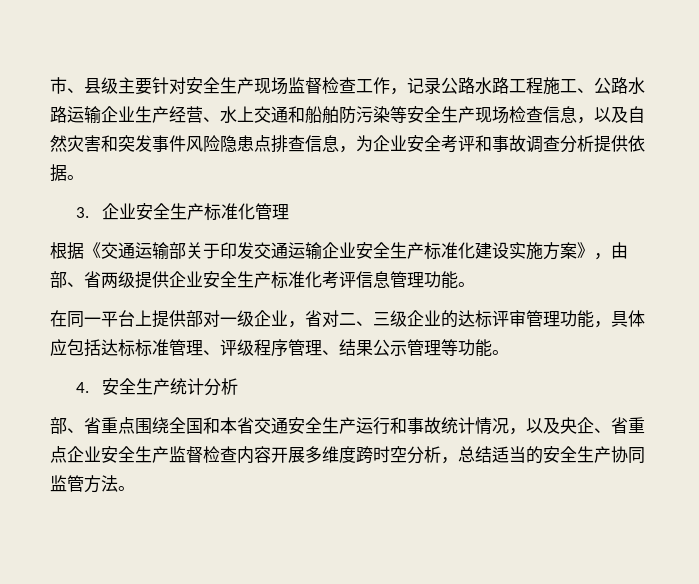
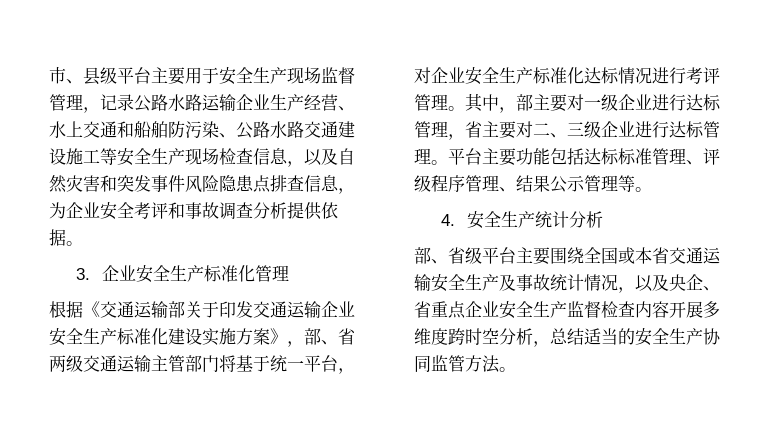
[118,77,186,95] 主要针对 -> [117,67,219,85] 平台主要用于
[322,77,390,94] 检查工作 -> [49,94,83,111] 管理
[509,77,645,95] [50,106,67,123] 工程施工、公路水路 -> (202, 102) none
(390, 114) none -> [219,121,355,139] [49,148,100,165] 、公路水路交通建设施工
[611,242,628,259] 由 -> (304, 344) none
[135,271,475,289] [50,310,645,328] [50,339,67,356] 提供企业安全生产标准化考评信息管理功能。 // 在同一平台上提供部对一级企业，省对二、三级企业的达标评审管理功能，具体应 -> [83,355,355,374] [414,67,720,85] [414,93,721,113] [414,121,720,140] [414,148,550,166] 交通运输主管部门将基于统一平台，对企业安全生产标准化达标情况进行考评管理。其中，部主要对一级企业进行达标管理，省主要对二、三级企业进行达标管理。平台主要功能
[458,339,492,357] 功能 -> (635, 183) none
[101,417,135,434] 重点 -> [465,247,550,265] 级平台主要
[203,417,220,434] 和 -> [618,247,635,264] 或
[288,417,407,435] 安全生产运行和 -> [703,247,721,264] [414,274,516,292] 运输安全生产及

